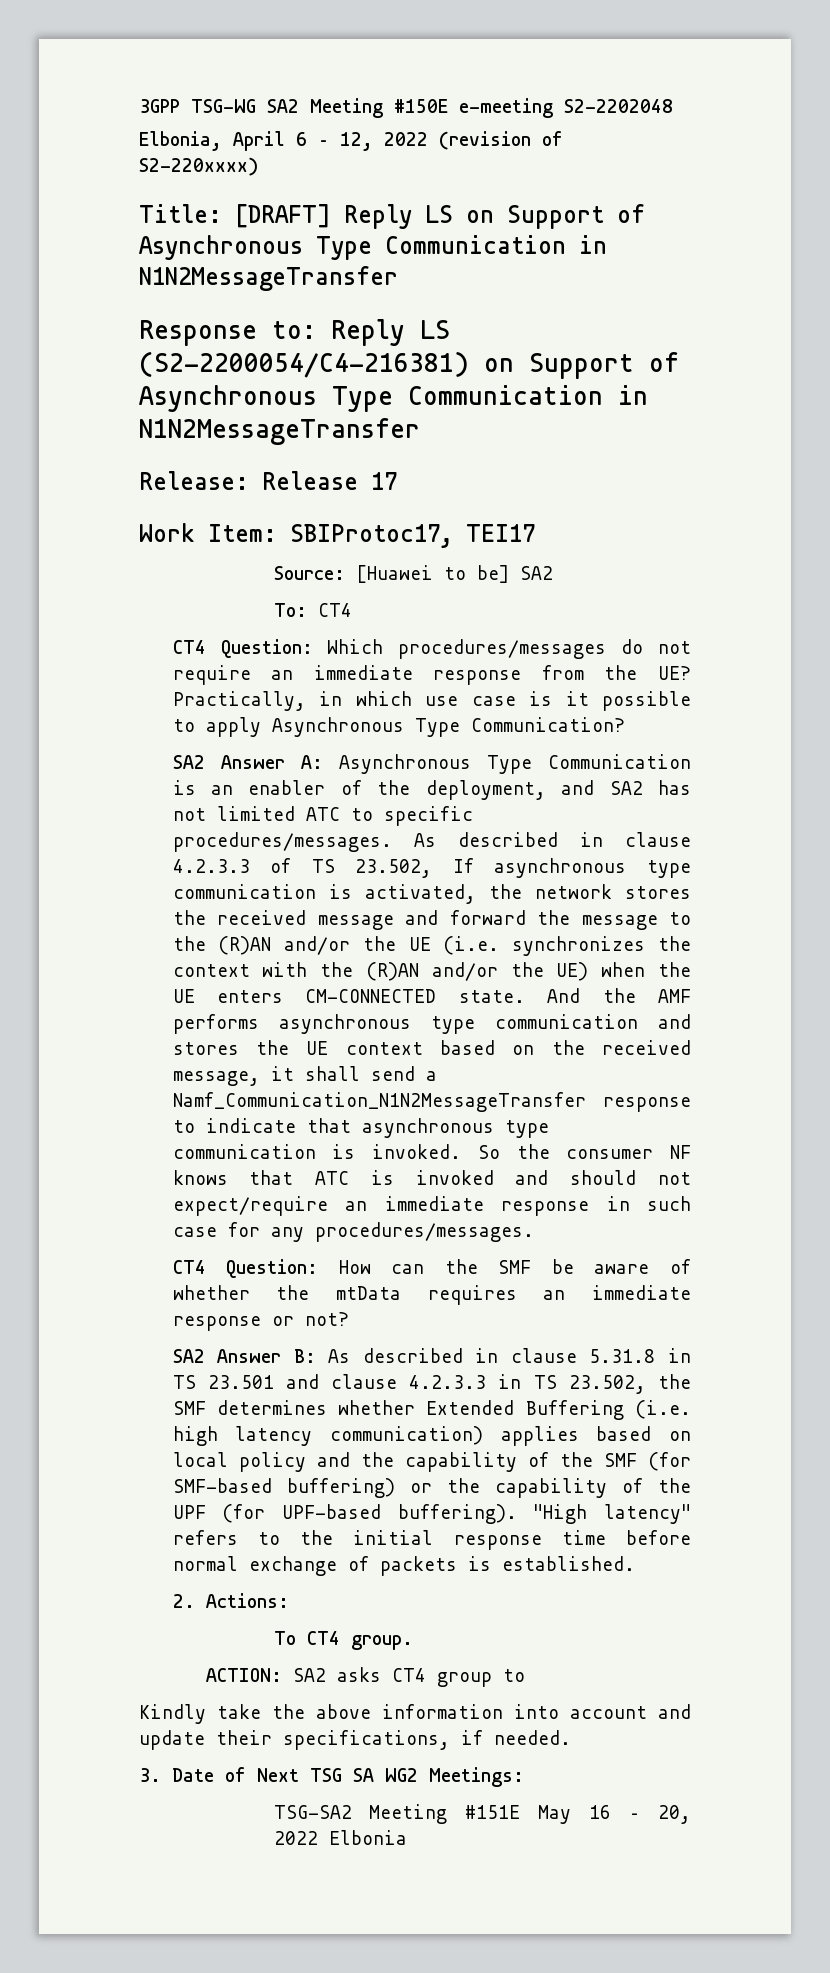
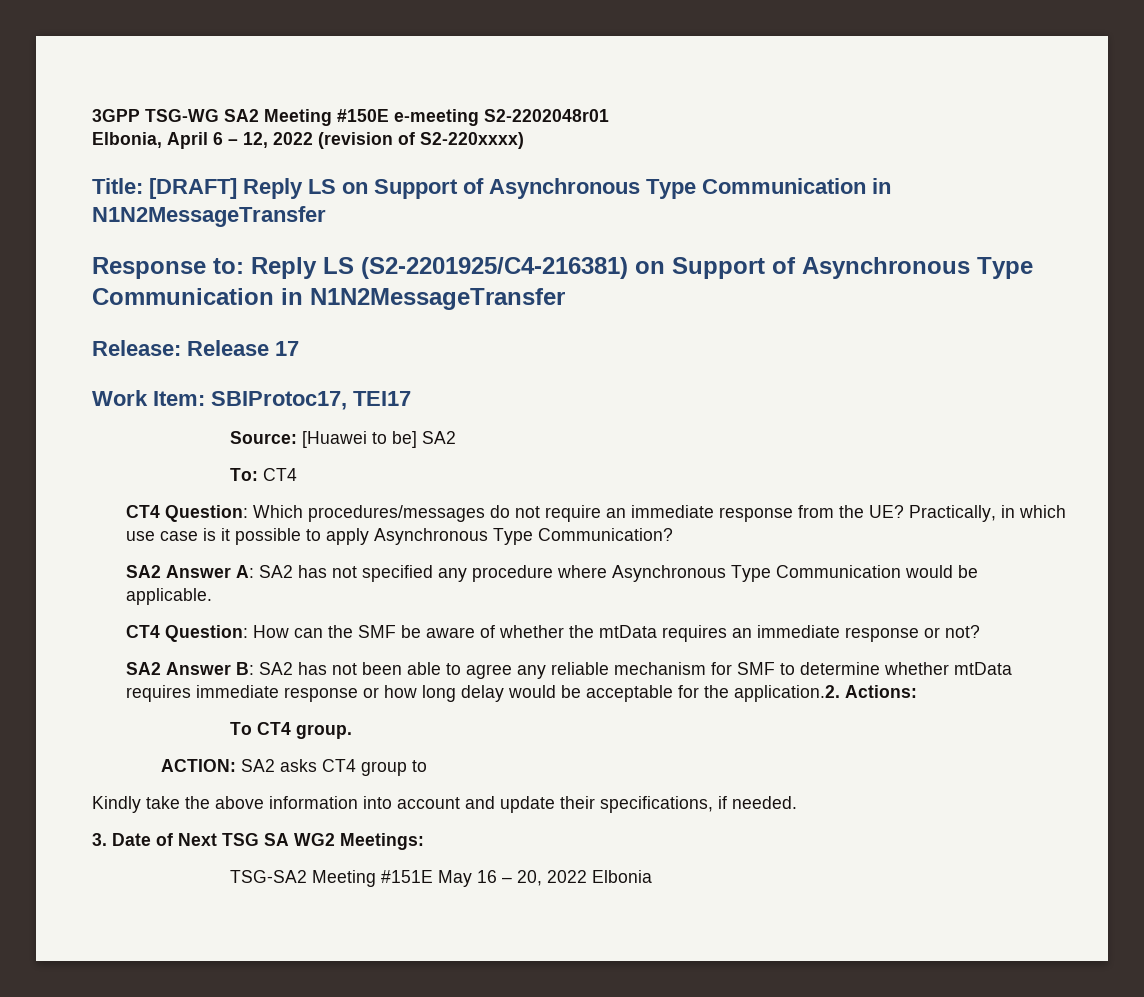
[564,99,673,113] S2-2202048 -> [484,109,609,122] S2-2202048r01
[139,352,469,378] (S2-2200054/C4-216381) -> [361,257,628,279] (S2-2201925/C4-216381)
[338,754,691,774] [172,780,691,800] [172,806,473,826] [172,832,691,852] [172,858,691,878] [172,884,691,904] [172,910,691,930] [172,936,691,956] [172,962,691,981] [172,988,692,1003] [172,1014,691,1034] [172,1040,691,1055] [172,1066,437,1086] [172,1092,691,1112] [172,1118,549,1138] [172,1144,691,1159] [172,1170,691,1185] [172,1196,691,1216] [172,1222,534,1242] Asynchronous Type Communication is an enabler of the deployment, and SA2 has not limited ATC to specific procedures/messages. As described in clause 4.2.3.3 of TS 23.502, If asynchronous type communication is activated, the network stores the received message and forward the message to the (R)AN and/or the UE (i.e. synchronizes the context with the (R)AN and/or the UE) when the UE enters CM-CONNECTED state. And the AMF performs asynchronous type communication and stores the UE context based on the received message, it shall send a Namf_Communication_N1N2MessageTransfer response to indicate that asynchronous type communication is invoked. So the consumer NF knows that ATC is invoked and should not expect/require an immediate response in such case for any procedures/messages. -> [259,565,979,582] [126,588,213,605] SA2 has not specified any procedure where Asynchronous Type Communication would be applicable.
[328,1348,691,1363] [172,1374,691,1394] [172,1400,691,1420] [172,1426,691,1446] [172,1452,691,1472] [172,1478,691,1498] [172,1504,691,1524] [172,1530,691,1550] [172,1556,635,1576] [172,1594,195,1608] As described in clause 5.31.8 in TS 23.501 and clause 4.2.3.3 in TS 23.502, the SMF determines whether Extended Buffering (i.e. high latency communication) applies based on local policy and the capability of the SMF (for SMF-based buffering) or the capability of the UPF (for UPF-based buffering). "High latency" refers to the initial response time before normal exchange of packets is established. // 2. -> [259,662,1013,679] [126,685,841,702] SA2 has not been able to agree any reliable mechanism for SMF to determine whether mtData requires immediate response or how long delay would be acceptable for the application.2.

